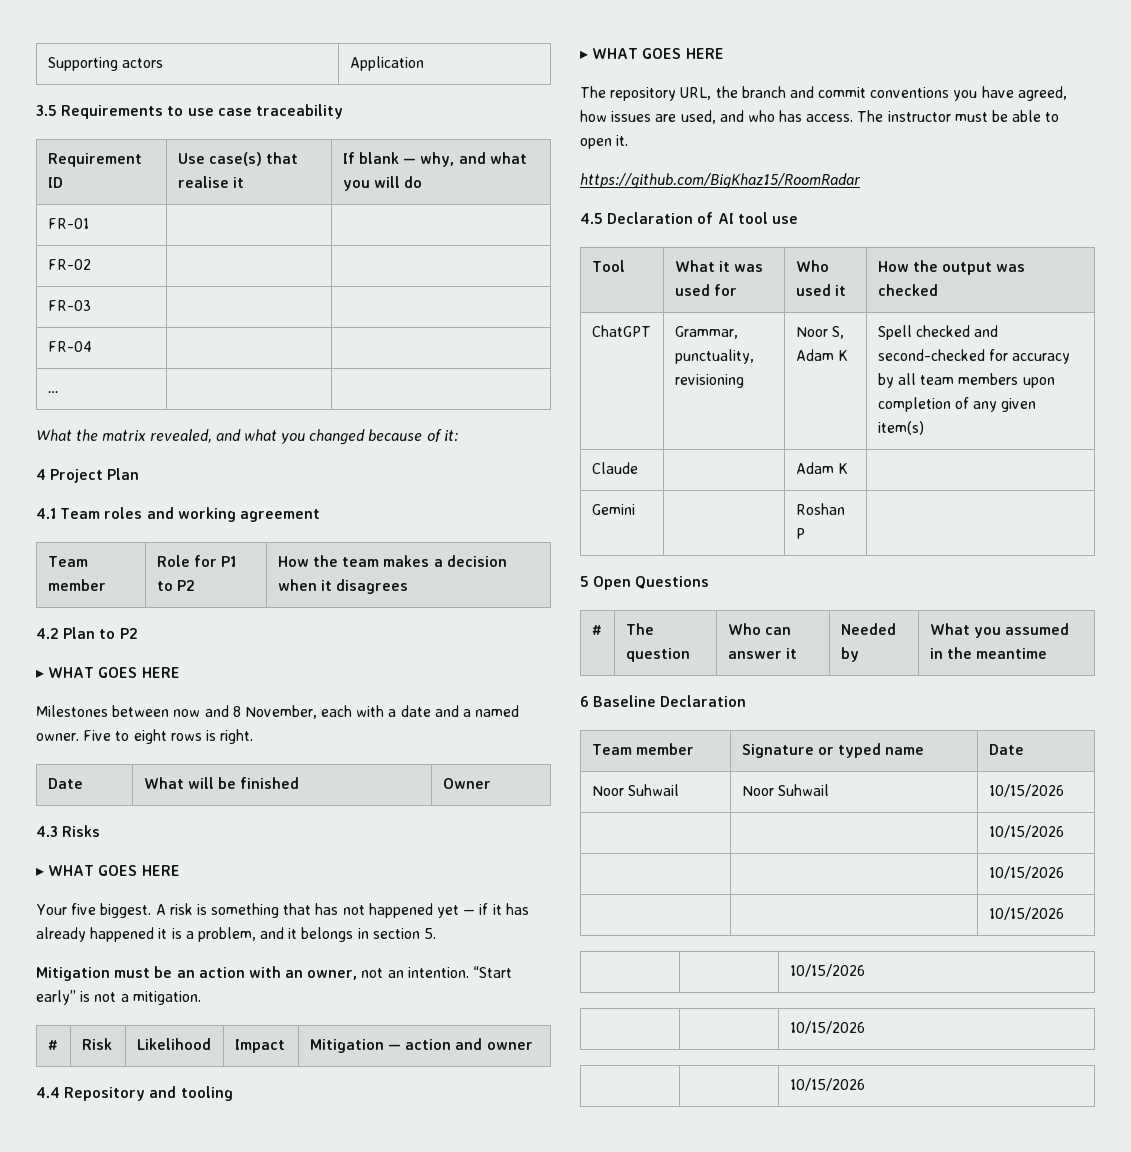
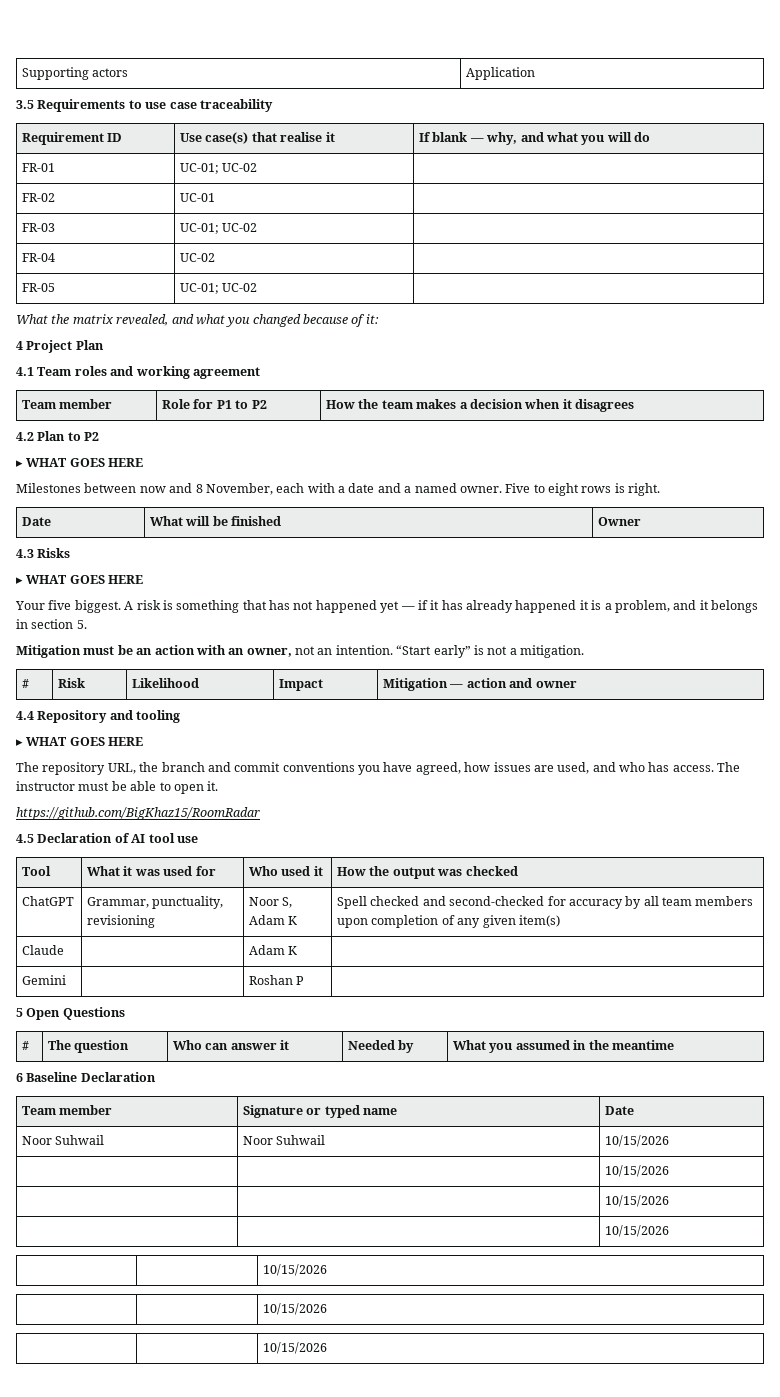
(89, 223) none -> [180,163,258,174] UC-01; UC-02
(91, 264) none -> [180,193,216,202] UC-01
(91, 305) none -> [180,223,258,234] UC-01; UC-02
[47,391,59,393] | // … | -> [180,253,216,262] [22,283,56,292] [180,283,258,294] UC-02 | // FR-05 | UC-01; UC-02

